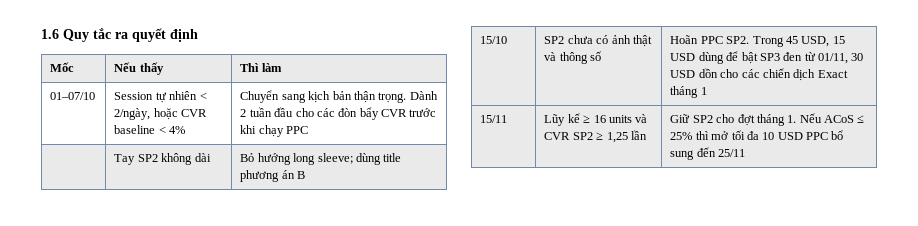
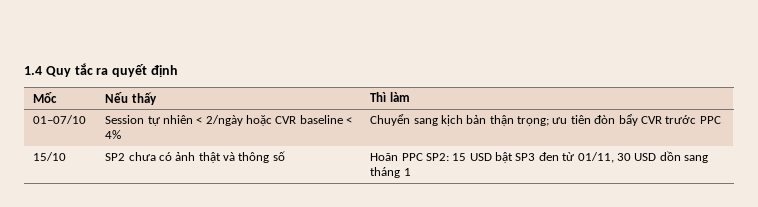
[41,29,59,39] 1.6 -> [24,66,42,75] 1.4
[114,108,151,120] 2/ngày, -> [205,115,243,126] 2/ngày
[378,91,438,103] [240,107,335,117] trọng. Dành 2 tuần đầu cho các -> [517,115,591,126] trọng; ưu tiên
[240,125,309,137] [114,153,211,165] [240,153,402,165] [240,170,306,182] khi chạy PPC // | Tay SP2 không dài | Bỏ hướng long sleeve; dùng title phương án B -> [699,116,721,124] PPC
[726,36,845,47] [670,51,739,64] SP2. Trong 45 USD, 15 USD dùng để -> [425,153,492,161] SP2: 15 USD
[720,68,848,81] [670,86,707,98] [480,115,508,123] [544,113,648,126] [544,130,647,143] [670,113,865,126] [670,130,844,140] [670,147,746,160] cho các chiến dịch Exact tháng 1 // 15/11 | Lũy kế ≥ 16 units và CVR SP2 ≥ 1,25 lần | Giữ SP2 cho đợt tháng 1. Nếu ACoS ≤ 25% thì mở tối đa 10 USD PPC bổ sung đến 25/11 -> [684,155,709,163] [370,167,411,178] sang tháng 1

